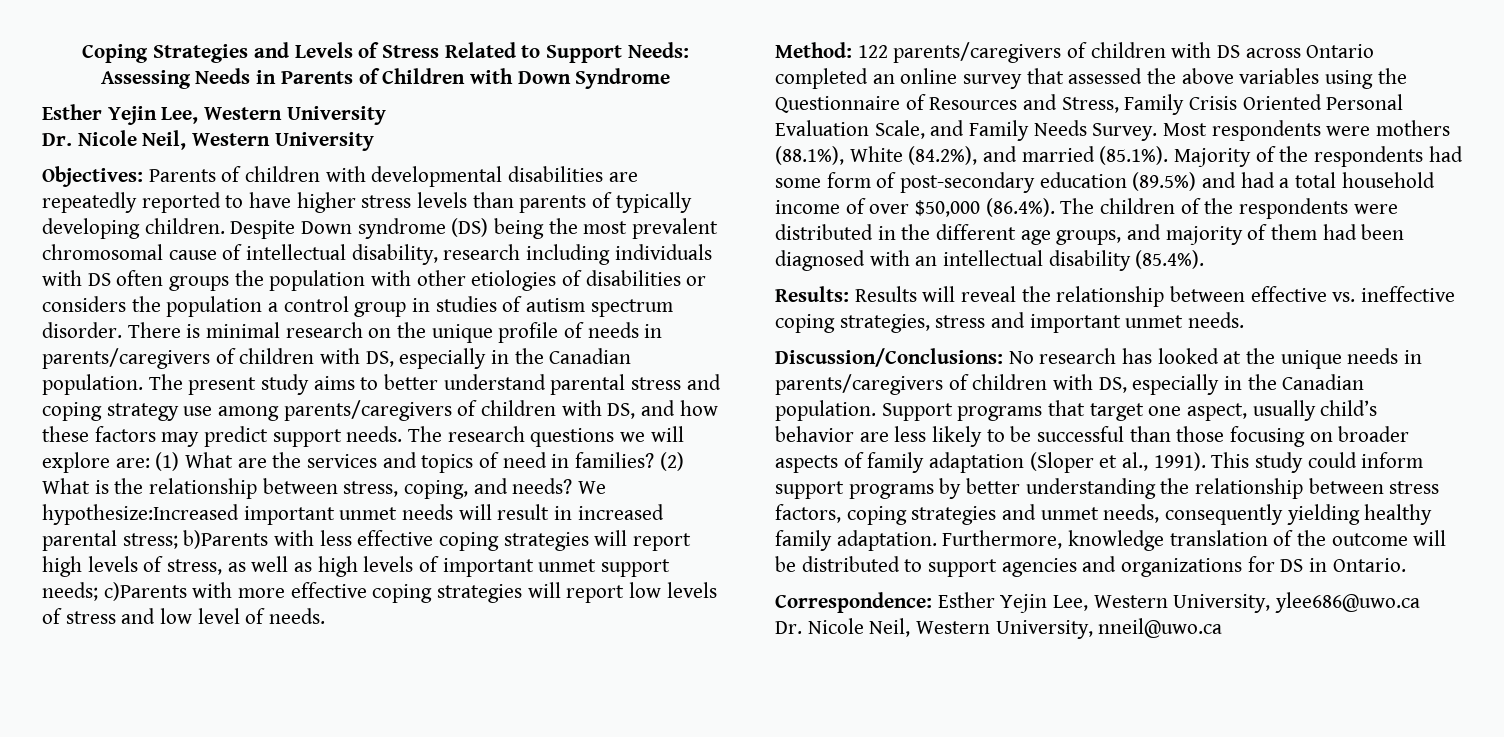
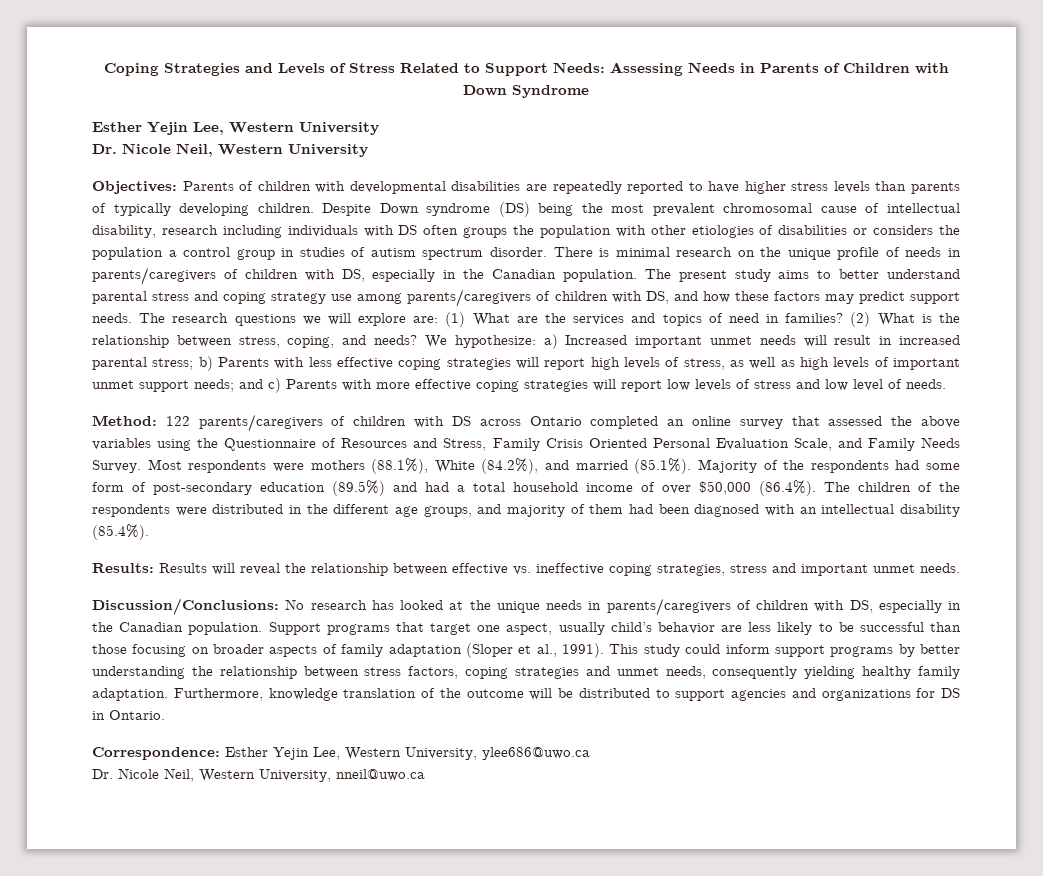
[42,504,239,525] hypothesize:Increased -> [454,334,628,349] hypothesize: a) Increased
[183,530,269,549] b)Parents -> [198,356,269,371] b) Parents
[103,582,187,601] c)Parents -> [239,378,337,393] and c) Parents

